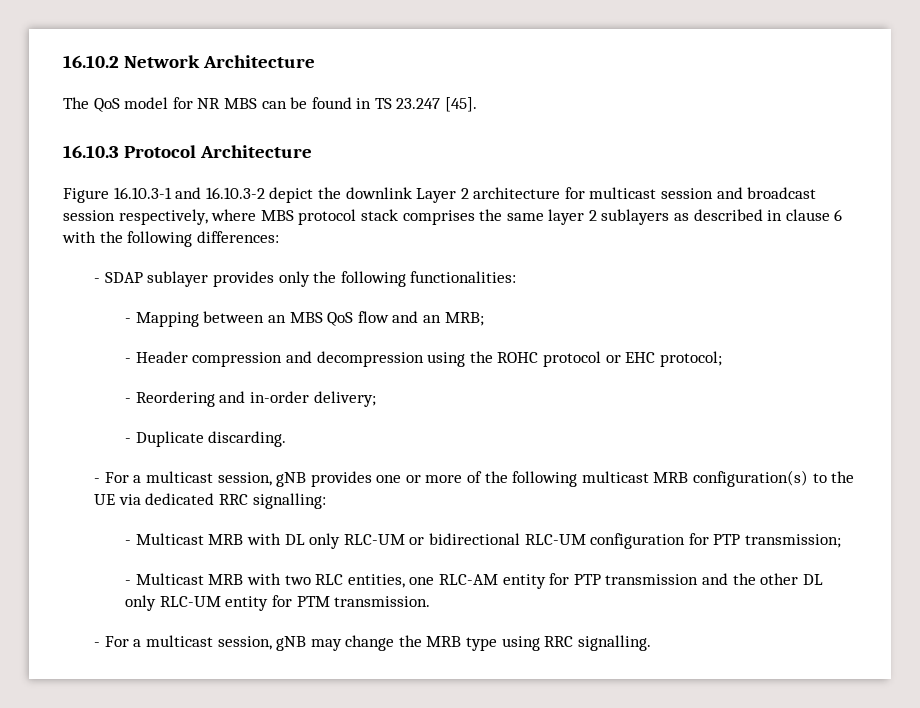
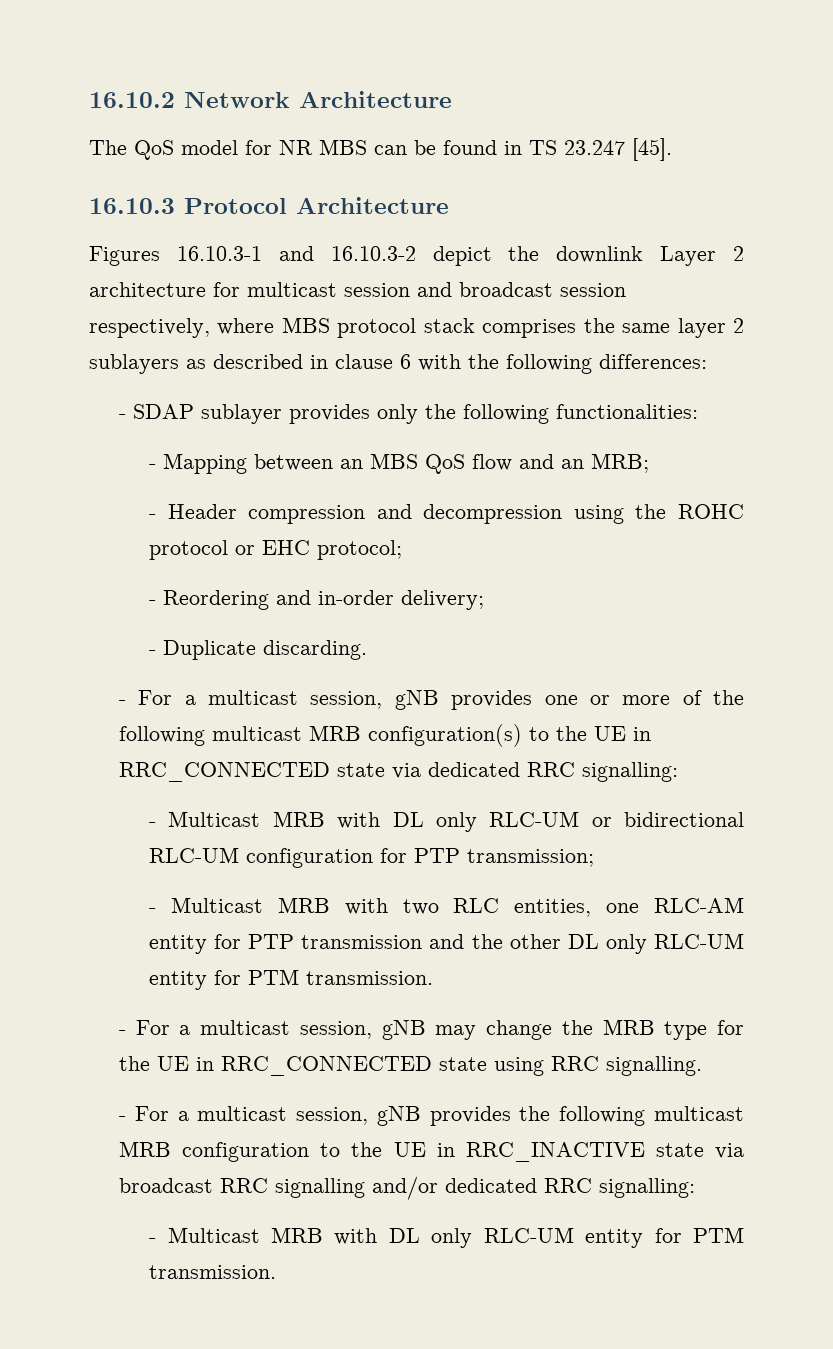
[63,188,109,203] Figure -> [89,246,160,266] Figures
(116, 499) none -> [633,727,652,741] [119,762,386,782] in RRC_CONNECTED state
[501,635,651,651] using RRC signalling. -> [717,1020,745,1035] [119,1056,703,1076] [119,1106,745,1126] [119,1141,744,1162] [119,1176,696,1200] [149,1227,744,1248] [149,1265,277,1279] for the UE in RRC_CONNECTED state using RRC signalling. // - For a multicast session, gNB provides the following multicast MRB configuration to the UE in RRC_INACTIVE state via broadcast RRC signalling and/or dedicated RRC signalling: // - Multicast MRB with DL only RLC-UM entity for PTM transmission.

